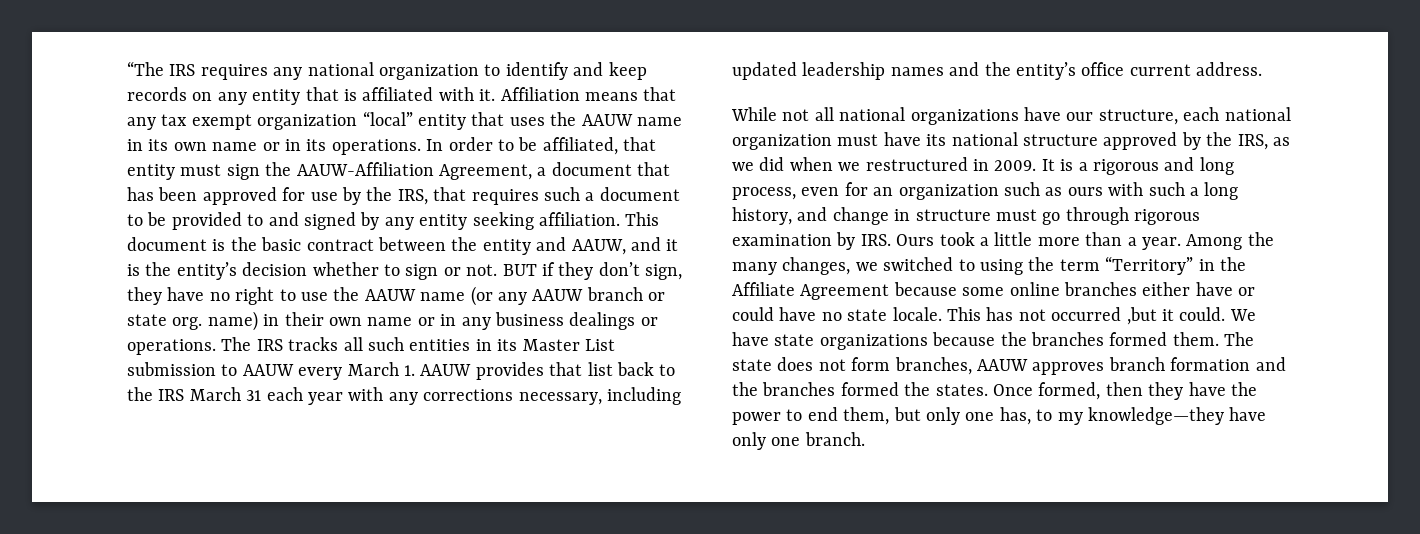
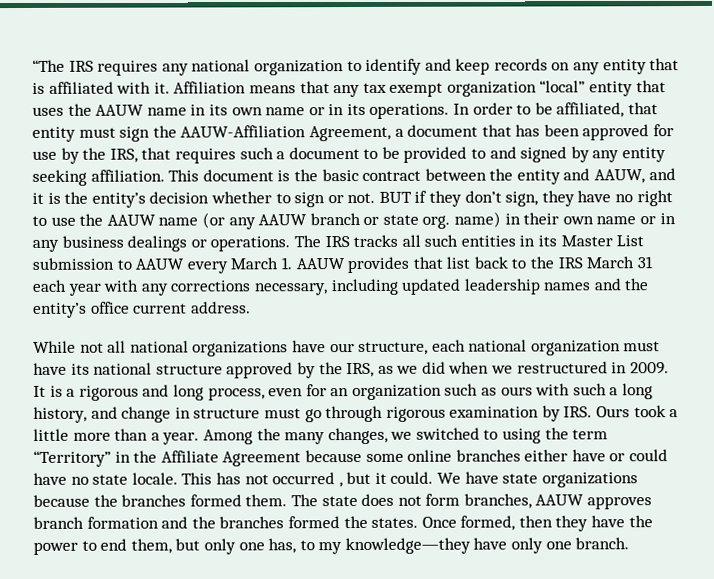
[1126,307,1157,325] ,but -> [338,471,372,488] , but

